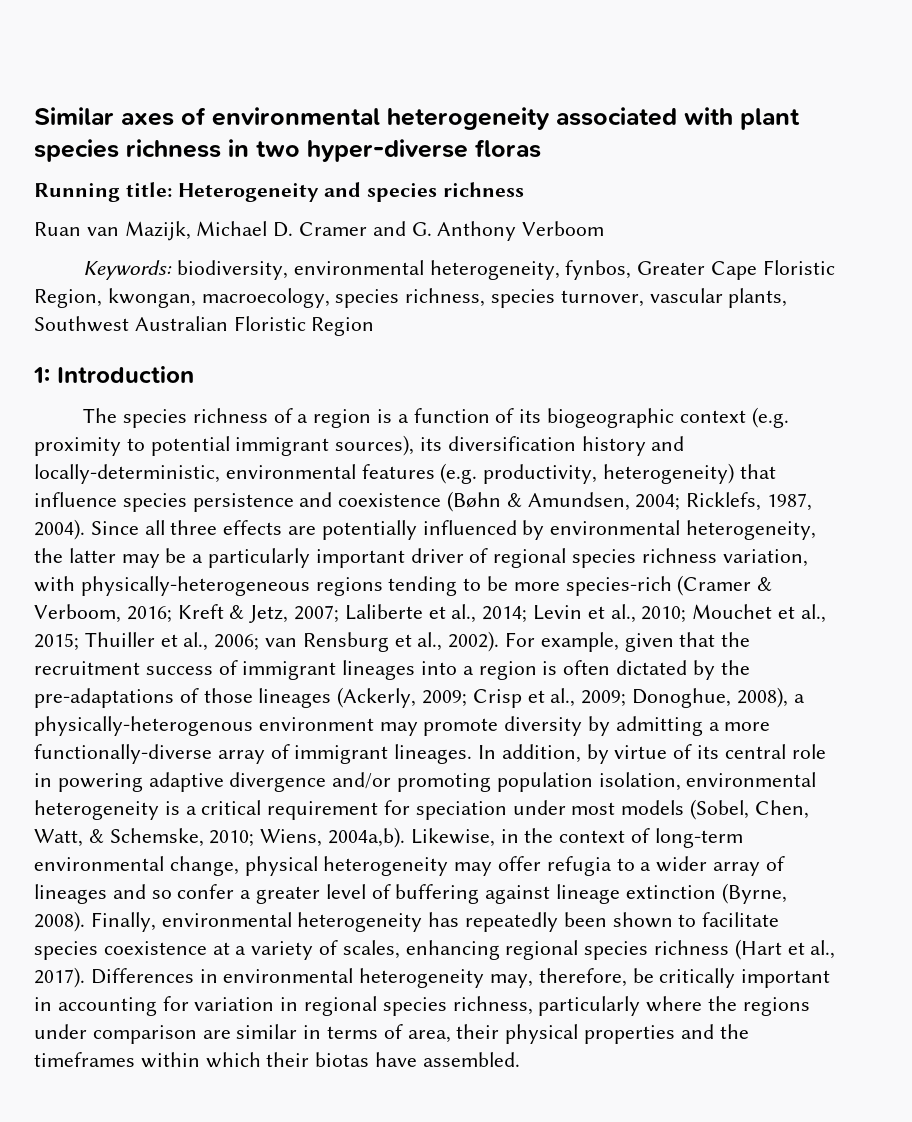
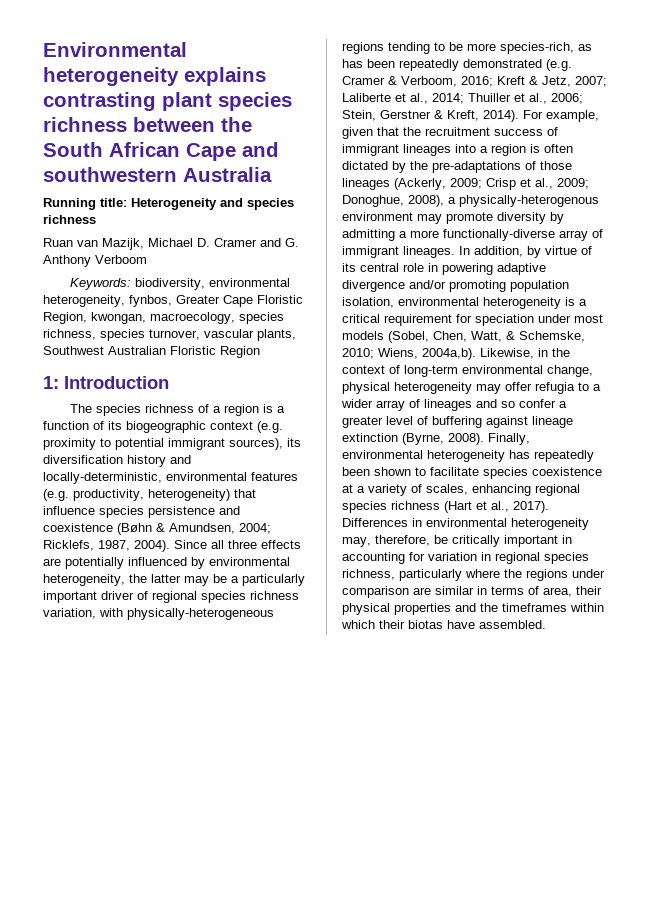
[34,107,800,130] [34,139,541,162] Similar axes of environmental heterogeneity associated with plant species richness in two hyper-diverse floras -> [43,42,187,57] [43,67,266,86] [43,92,292,111] [43,117,252,132] [43,142,279,161] [43,167,272,182] Environmental heterogeneity explains contrasting plant species richness between the South African Cape and southwestern Australia
[565,575,752,596] species-rich (Cramer -> [500,42,592,54] [342,59,572,71] [342,76,385,85] species-rich, as has been repeatedly demonstrated (e.g. Cramer
[533,604,826,623] [34,631,500,652] Levin et al., 2010; Mouchet et al., 2015; Thuiller et al., 2006; van Rensburg et al., 2002). -> [468,93,583,104] [342,110,519,122] Thuiller et al., 2006; Stein, Gerstner & Kreft, 2014).

